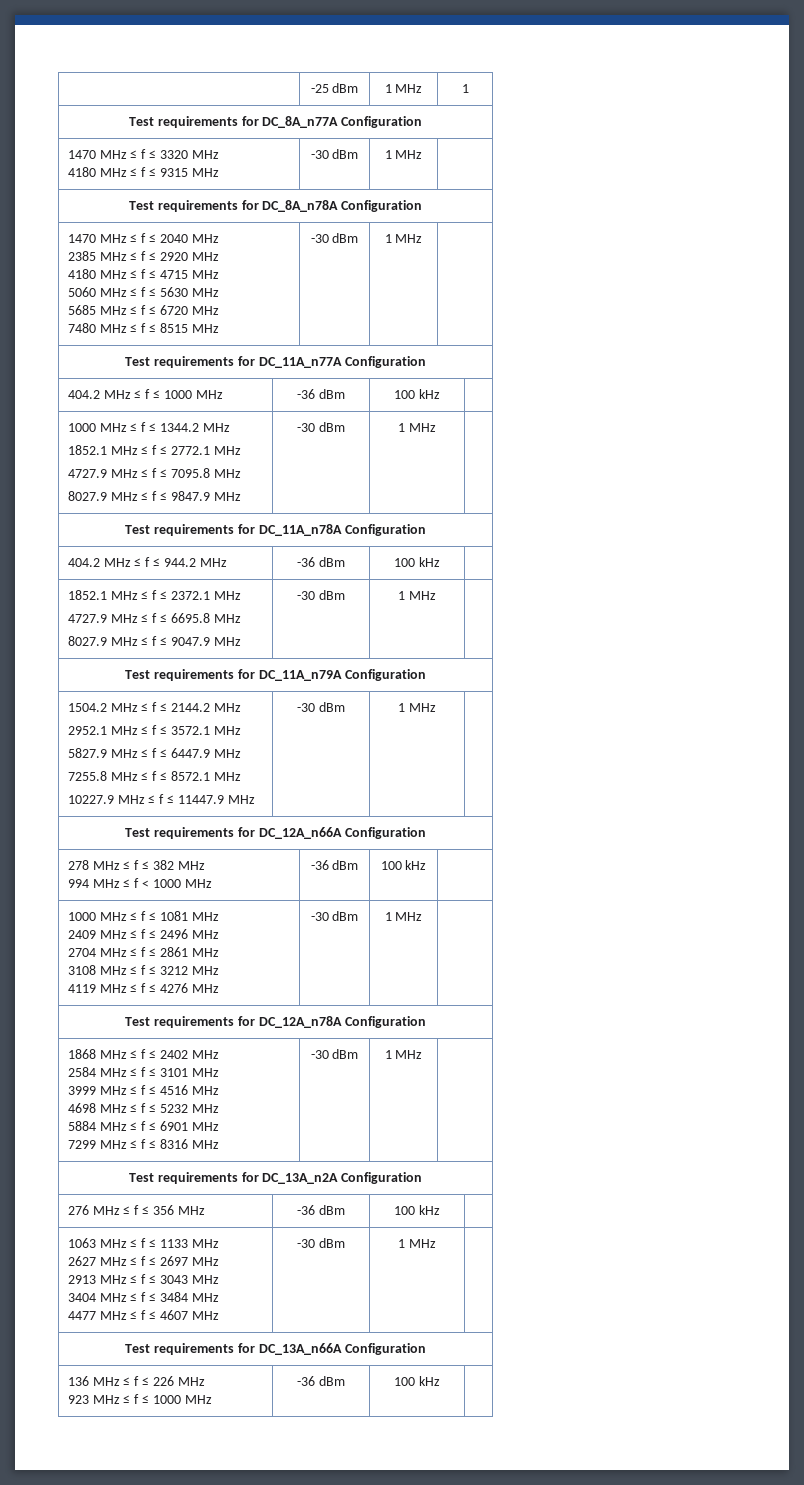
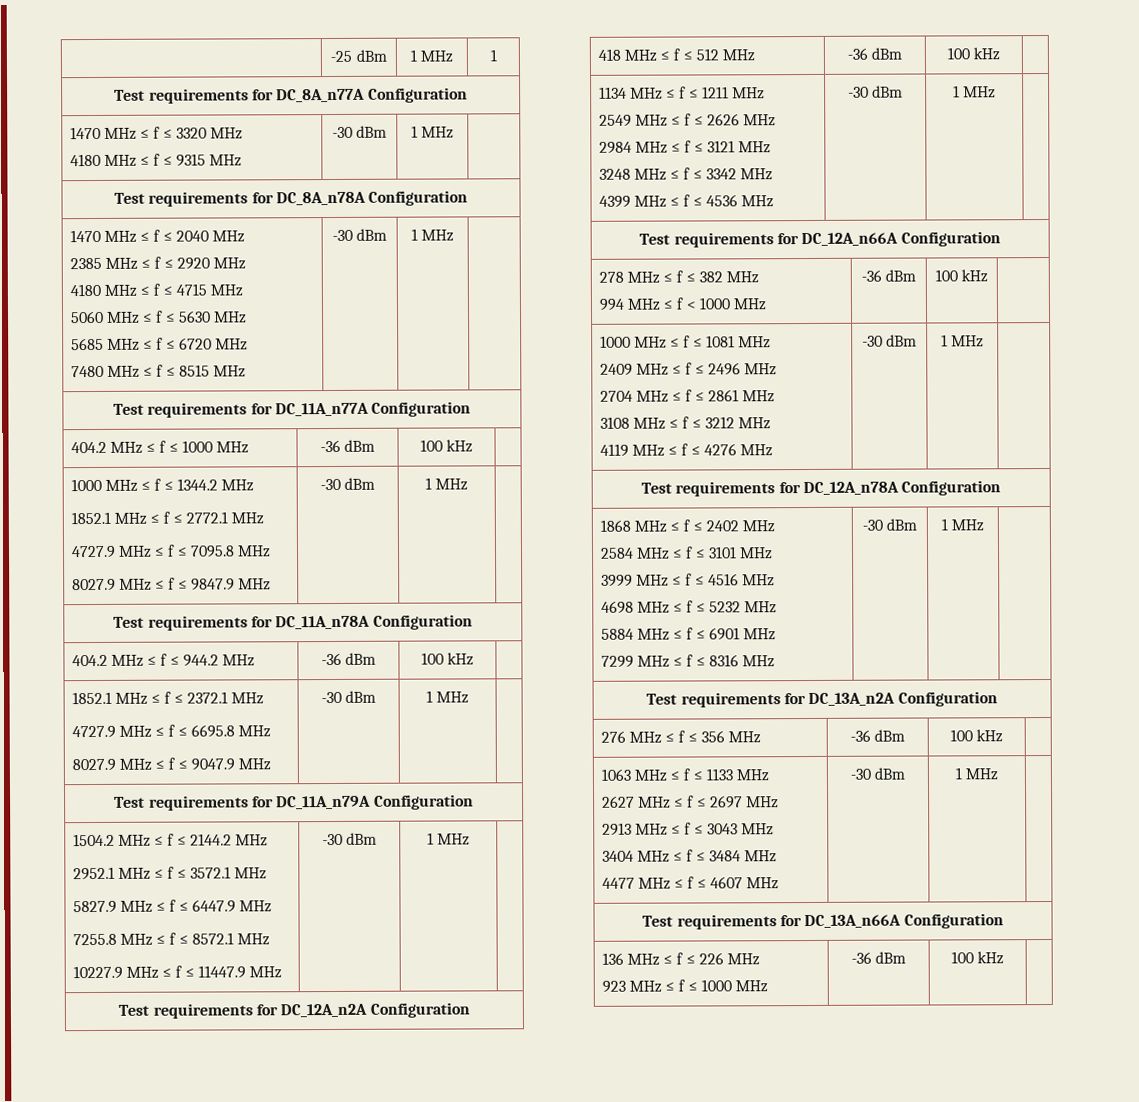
(436, 707) none -> [118,1002,470,1019] [597,48,756,62] [846,47,903,60] [946,47,1001,61] [598,86,766,100] [598,113,777,127] [598,140,772,154] [598,167,774,181] [598,194,775,208] [847,85,904,98] [952,85,997,99] // Test requirements for DC_12A_n2A Configuration // 418 MHz ≤ f ≤ 512 MHz | -36 dBm | 100 kHz | // 1134 MHz ≤ f ≤ 1211 MHz // 2549 MHz ≤ f ≤ 2626 MHz // 2984 MHz ≤ f ≤ 3121 MHz // 3248 MHz ≤ f ≤ 3342 MHz // 4399 MHz ≤ f ≤ 4536 MHz | -30 dBm | 1 MHz |

